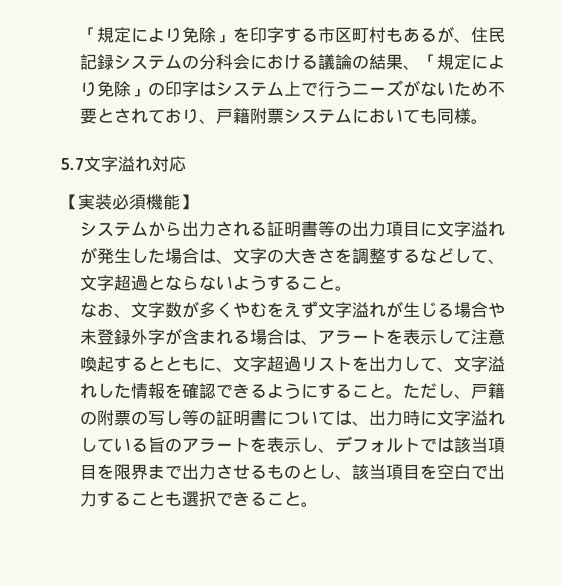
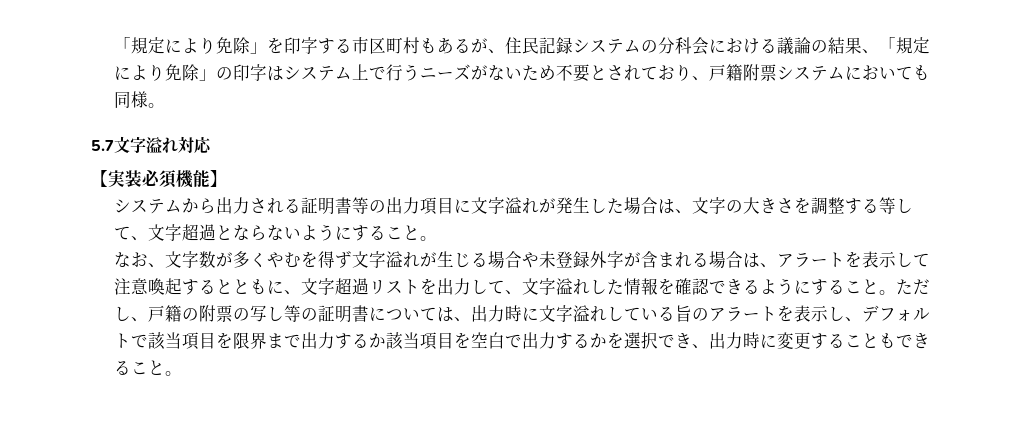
[420,247,455,264] など -> [878,197,896,214] 等
(268, 283) none -> [334,226,352,240] に
[284,302,302,317] え -> [317,251,335,268] 得
[437,437,455,452] は -> (148, 341) none
[216,464,353,480] させるものとし、 -> [334,333,386,349] するか
[131,491,217,507] ことも選択 -> [589,332,896,349] かを選択でき、出力時に変更することも

